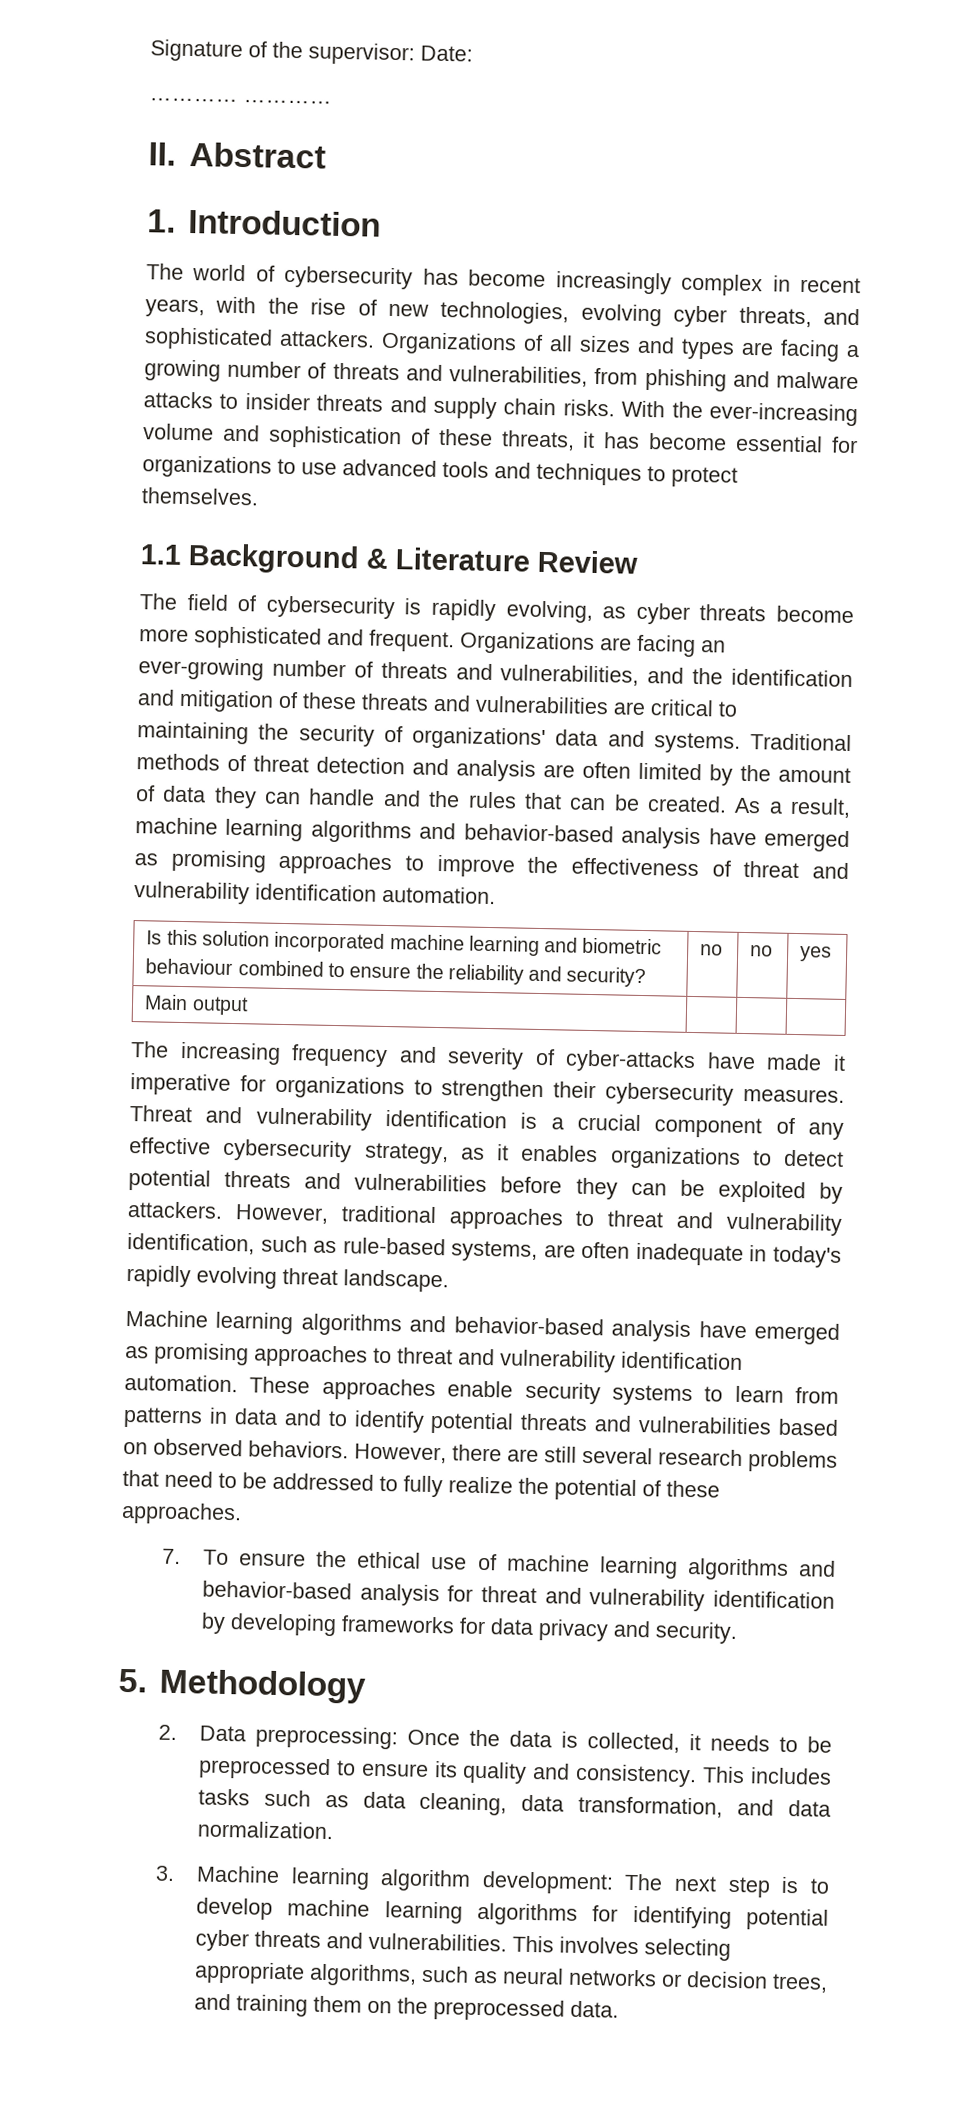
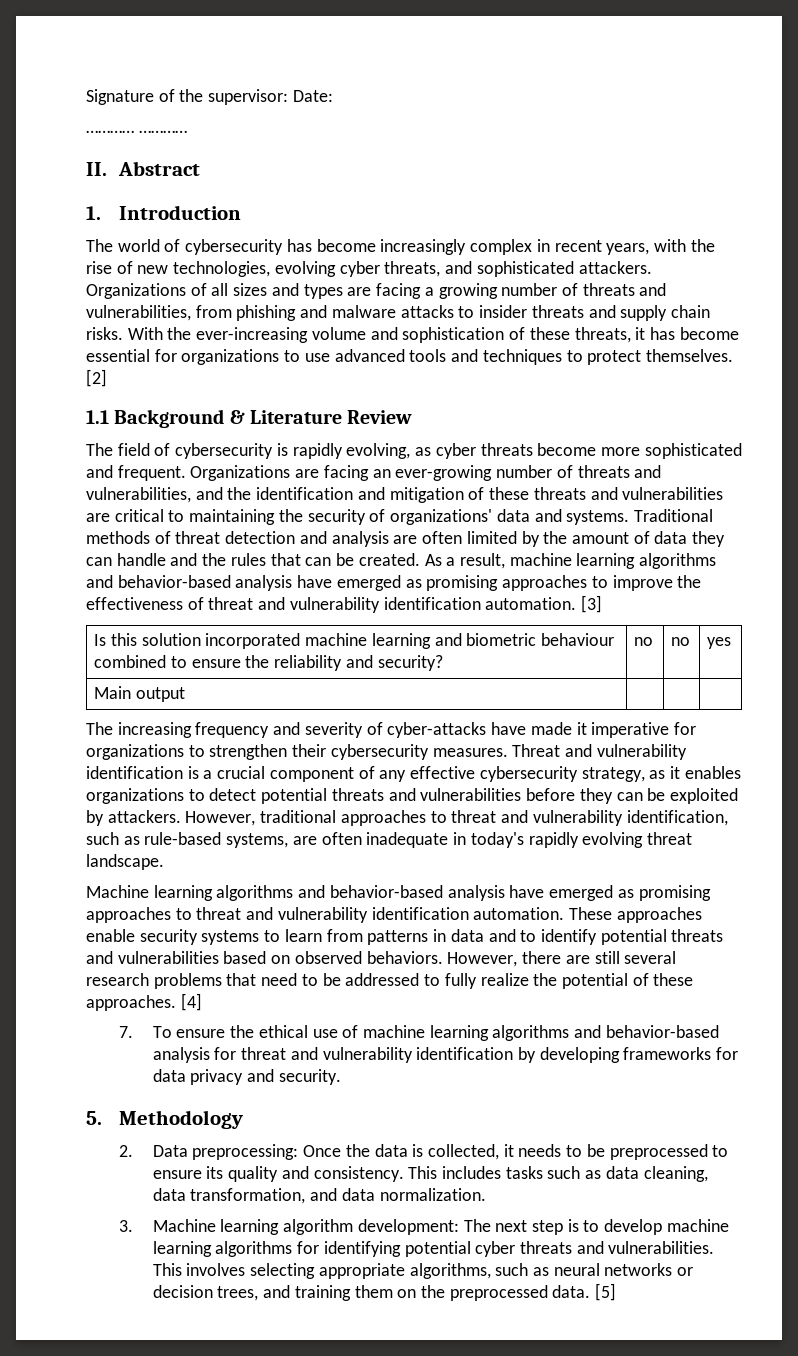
(259, 496) none -> [86,369,107,387] [2]
(496, 895) none -> [581,595,603,613] [3]
(242, 1513) none -> [180,993,202,1011] [4]
(619, 2009) none -> [595,1283,617,1301] [5]

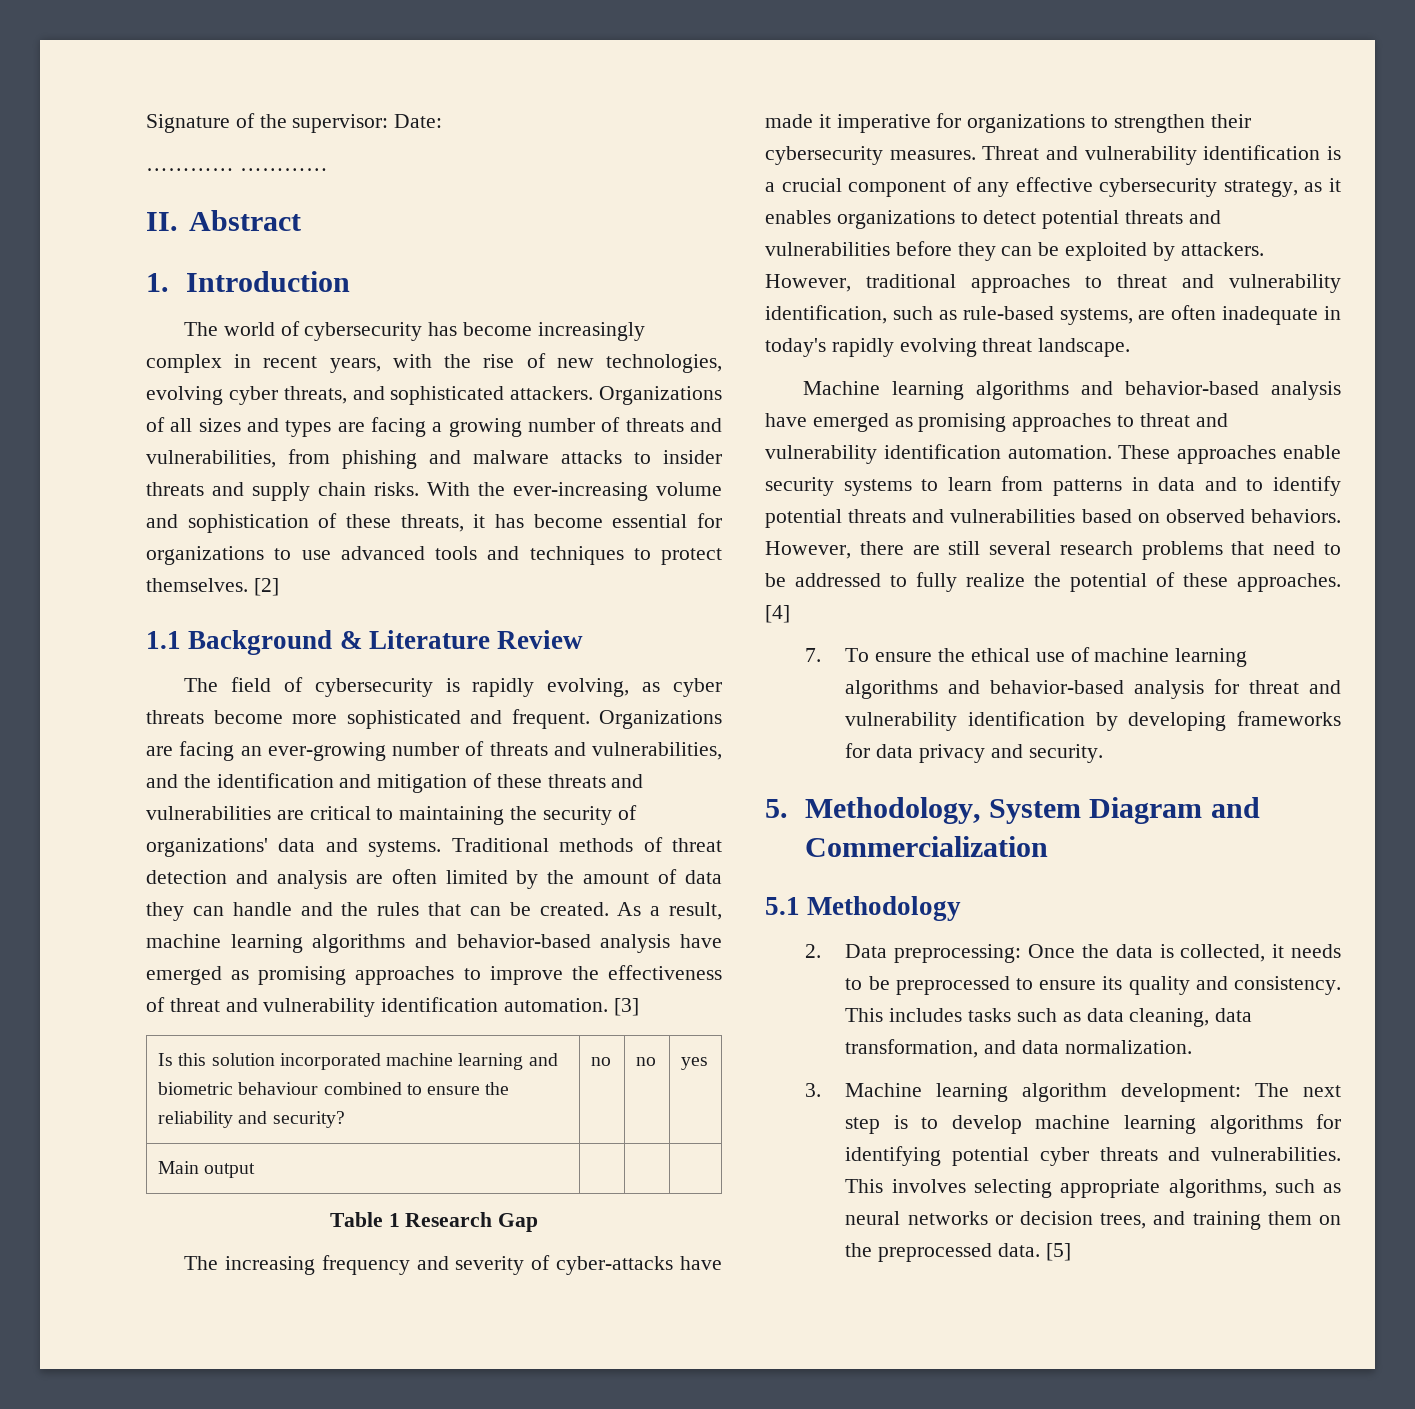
(185, 694) none -> [329,1212,539,1232] // Table 1 Research Gap
(102, 1118) none -> [805,797,1260,824] [805,836,1049,857] [765,897,800,915] Methodology, System Diagram and Commercialization // 5.1

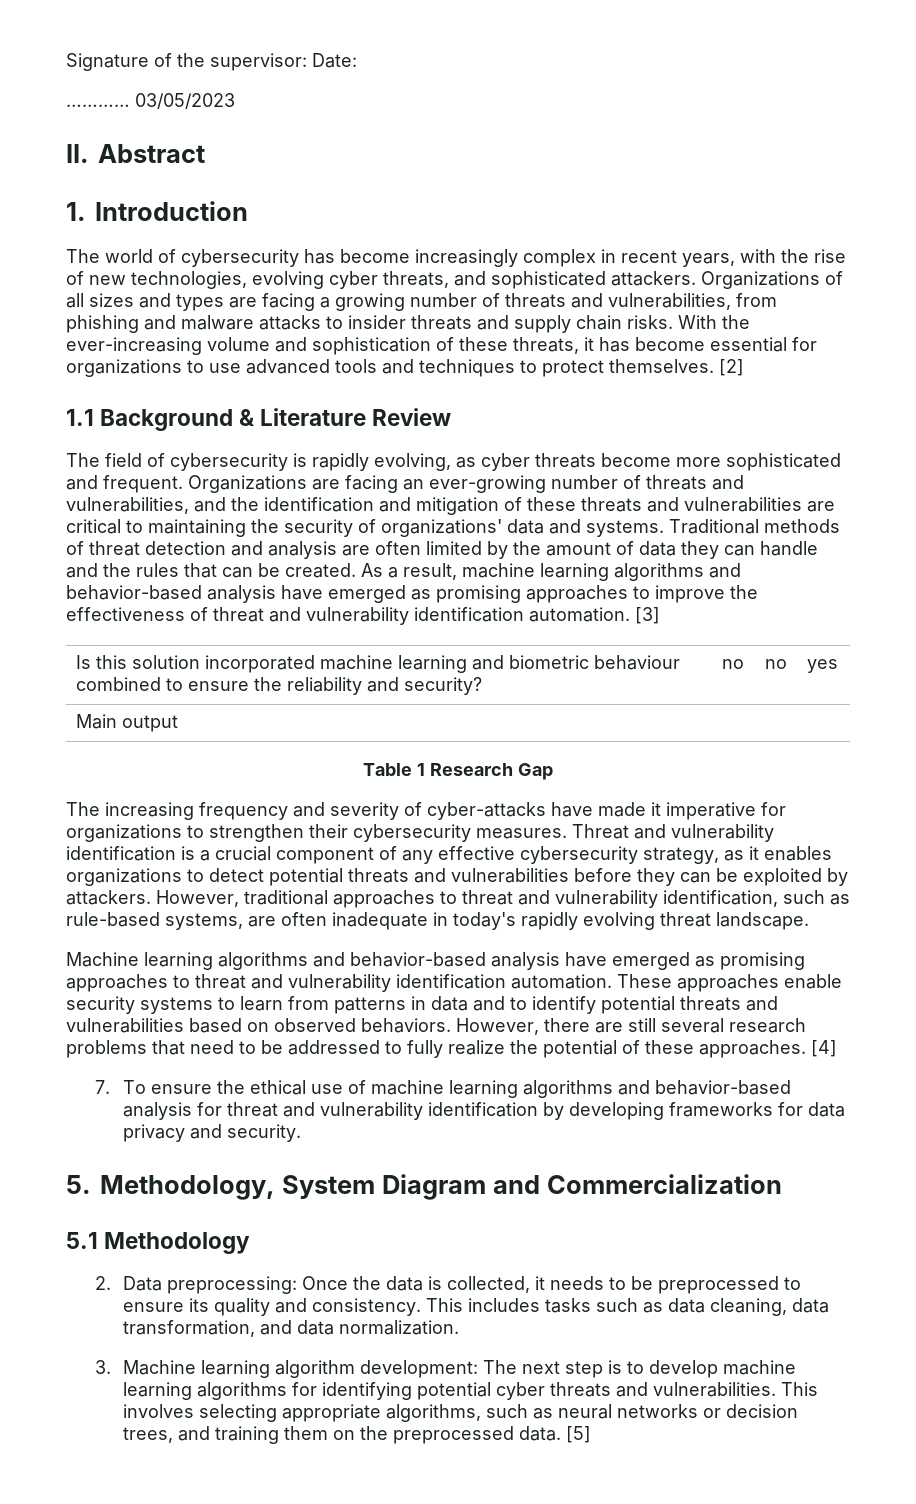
[239,168,328,171] ………… -> [135,93,235,109] 03/05/2023

